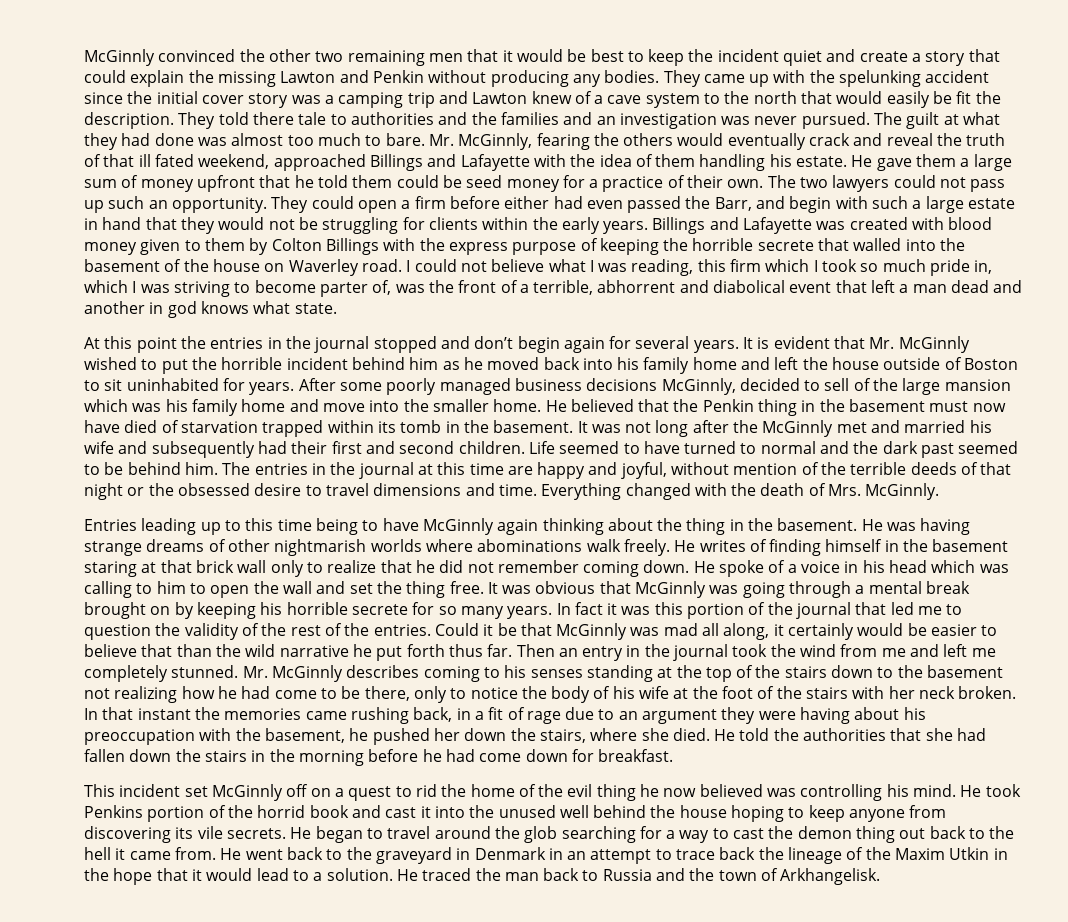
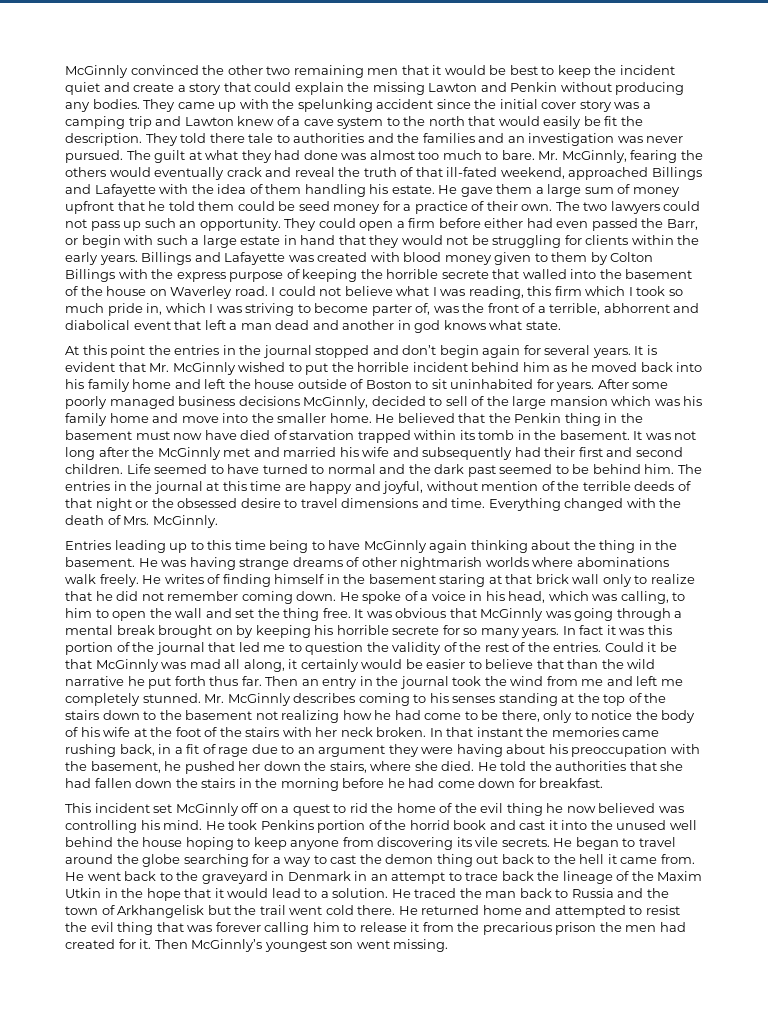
[138,154,194,167] ill fated -> [446,167,498,177] ill-fated
[756,196,786,209] and -> [65,238,78,245] or
[889,560,1009,573] [84,581,132,598] head which was calling -> [508,591,669,604] head, which was calling,
[524,826,558,843] glob -> [142,854,181,867] globe
[780,868,881,885] Arkhangelisk. -> [117,905,680,918] [65,922,686,935] [65,939,449,952] Arkhangelisk but the trail went cold there. He returned home and attempted to resist the evil thing that was forever calling him to release it from the precarious prison the men had created for it. Then McGinnly’s youngest son went missing.

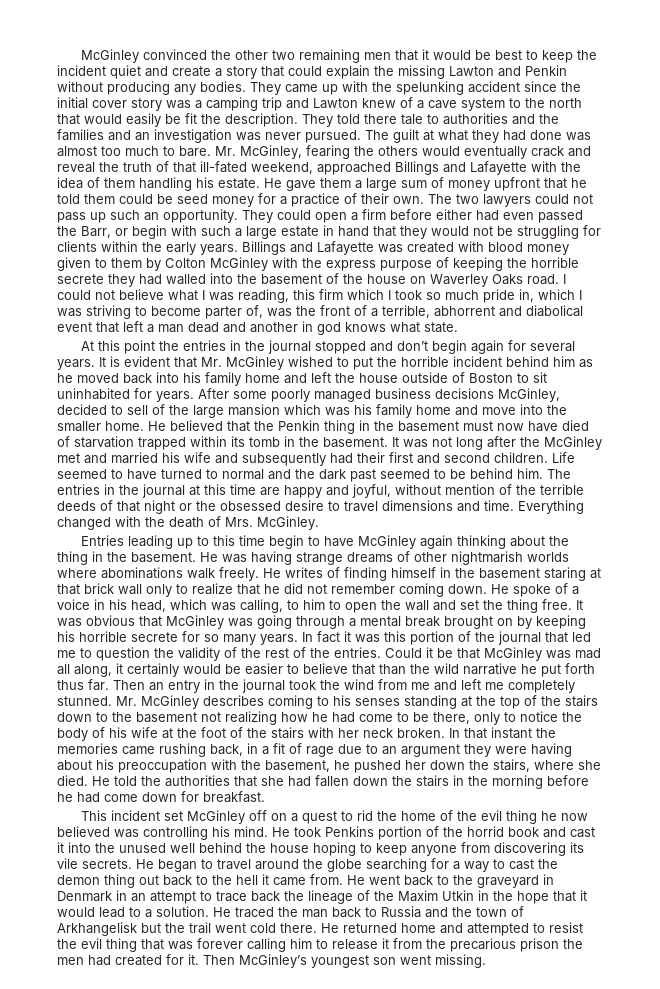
[65,65,128,78] McGinnly -> [81,49,140,63] McGinley
[561,150,627,163] McGinnly, -> [240,145,302,159] McGinley,
[65,269,115,282] Billings -> [210,257,268,271] McGinley
[492,269,520,279] that -> [108,274,162,287] they had
(233, 292) none -> [492,274,523,285] Oaks
[172,362,236,375] McGinnly -> [226,356,284,370] McGinley
[303,396,369,409] McGinnly, -> [498,388,560,402] McGinley,
[157,447,221,460] McGinnly -> [544,436,602,450] McGinley
[152,515,218,528] McGinnly. -> [257,516,319,530] McGinley.
[269,540,427,553] being to have McGinnly -> [269,535,417,549] begin to have McGinley
[480,608,544,621] McGinnly -> [166,615,224,629] McGinley
[95,659,159,672] McGinnly -> [484,647,542,661] McGinley
[227,693,291,706] McGinnly -> [141,695,199,709] McGinley
[175,803,239,816] McGinnly -> [187,810,246,824] McGinley
[191,939,263,952] McGinnly’s -> [239,954,307,968] McGinley’s

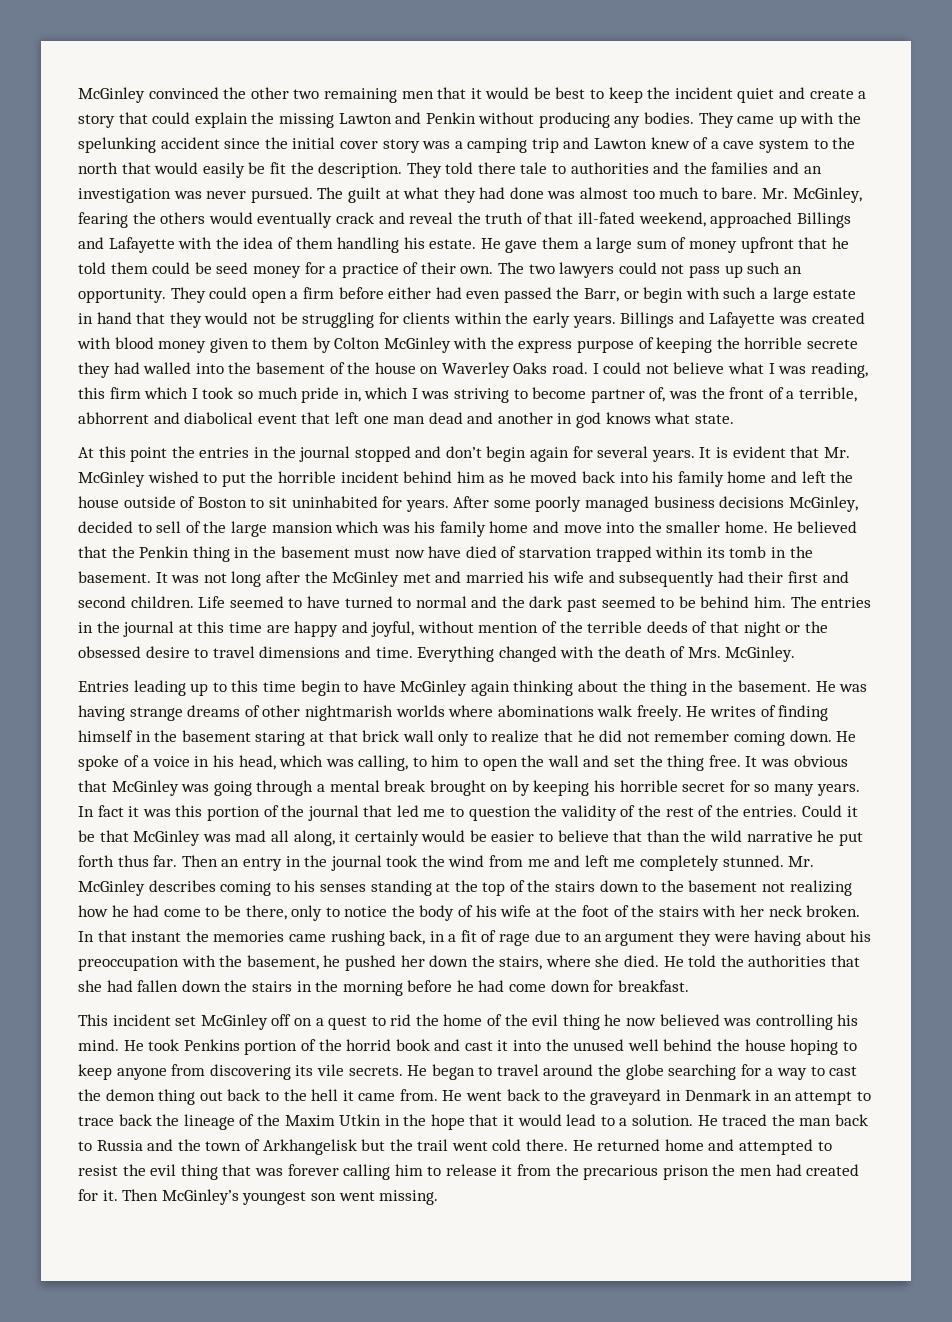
[205,306,242,319] parter -> [590,389,645,403] partner
[147,324,154,333] a -> [363,416,389,424] one
[131,632,178,642] secrete -> [682,782,726,792] secret

